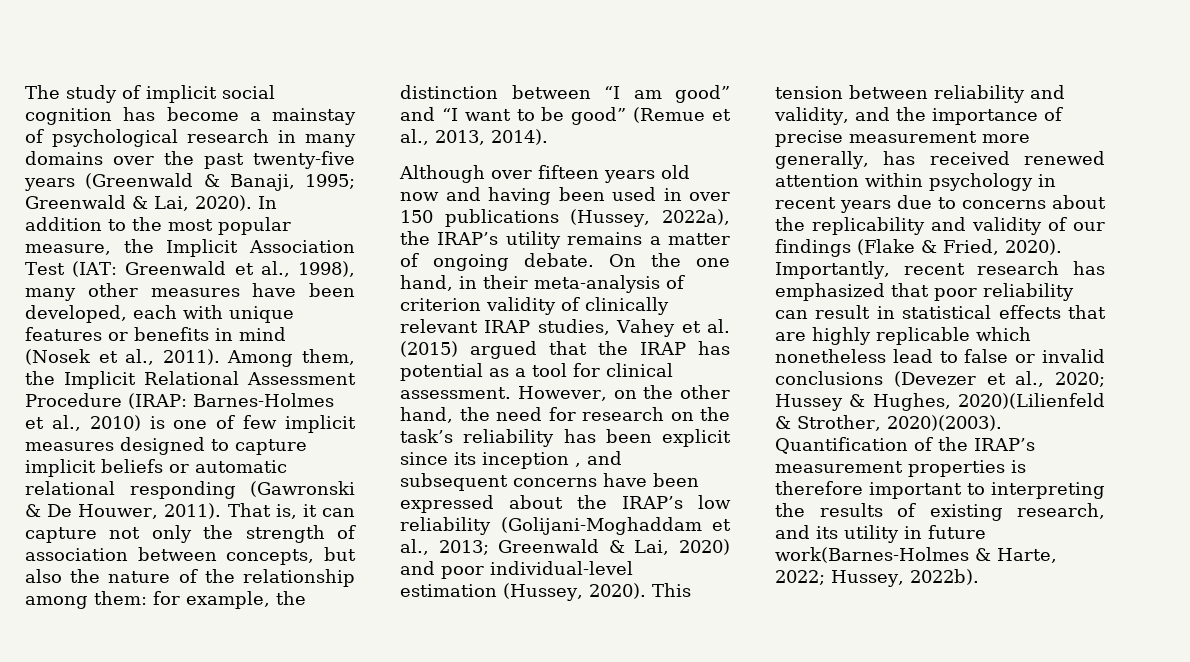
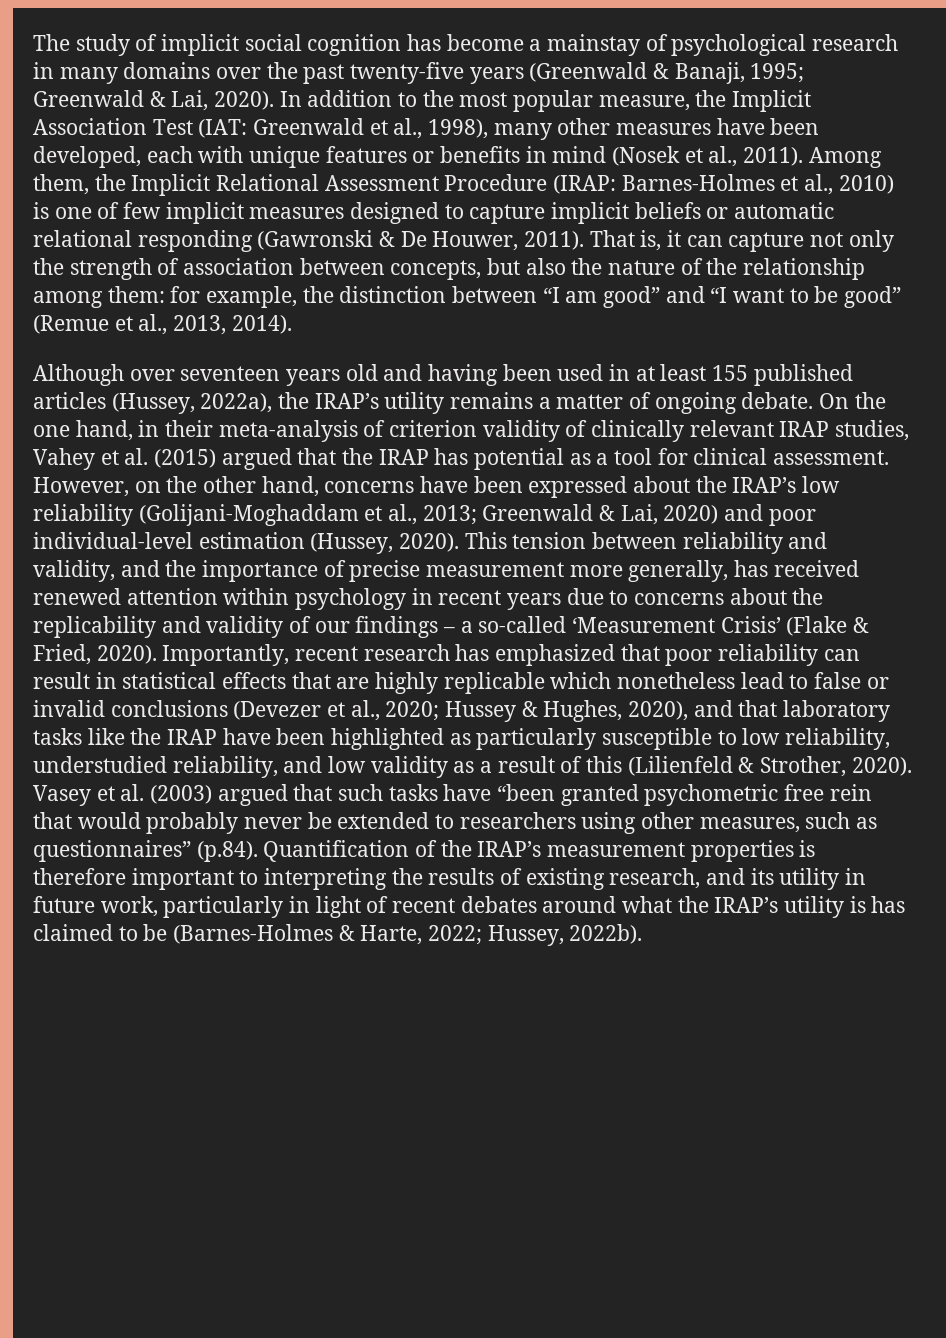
[538,165,599,179] fifteen -> [180,366,281,381] seventeen
[400,192,439,201] now -> (378, 372) none
[689,192,730,201] [400,209,559,227] over 150 publications -> [635,364,853,386] [33,392,106,409] at least 155 published articles
[459,407,730,421] [400,429,731,447] [400,451,622,469] [400,473,508,491] the need for research on the task’s reliability has been explicit since its inception , and subsequent -> (319, 486) none
(851, 248) none -> [443,616,781,633] – a so-called ‘Measurement Crisis’
[958,393,1105,409] [775,415,1002,431] 2020)(Lilienfeld & Strother, 2020)(2003). -> [628,700,891,722] [33,728,891,750] [33,756,912,778] [33,784,872,806] [33,812,878,834] [33,840,258,862] 2020), and that laboratory tasks like the IRAP have been highlighted as particularly susceptible to low reliability, understudied reliability, and low validity as a result of this (Lilienfeld & Strother, 2020). Vasey et al. (2003) argued that such tasks have “been granted psychometric free rein that would probably never be extended to researchers using other measures, such as questionnaires” (p.84).
[775,547,969,563] work(Barnes-Holmes -> [100,896,906,918] [33,924,334,944] work, particularly in light of recent debates around what the IRAP’s utility is has claimed to be (Barnes-Holmes

